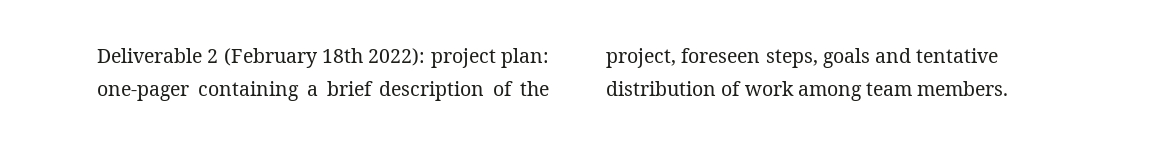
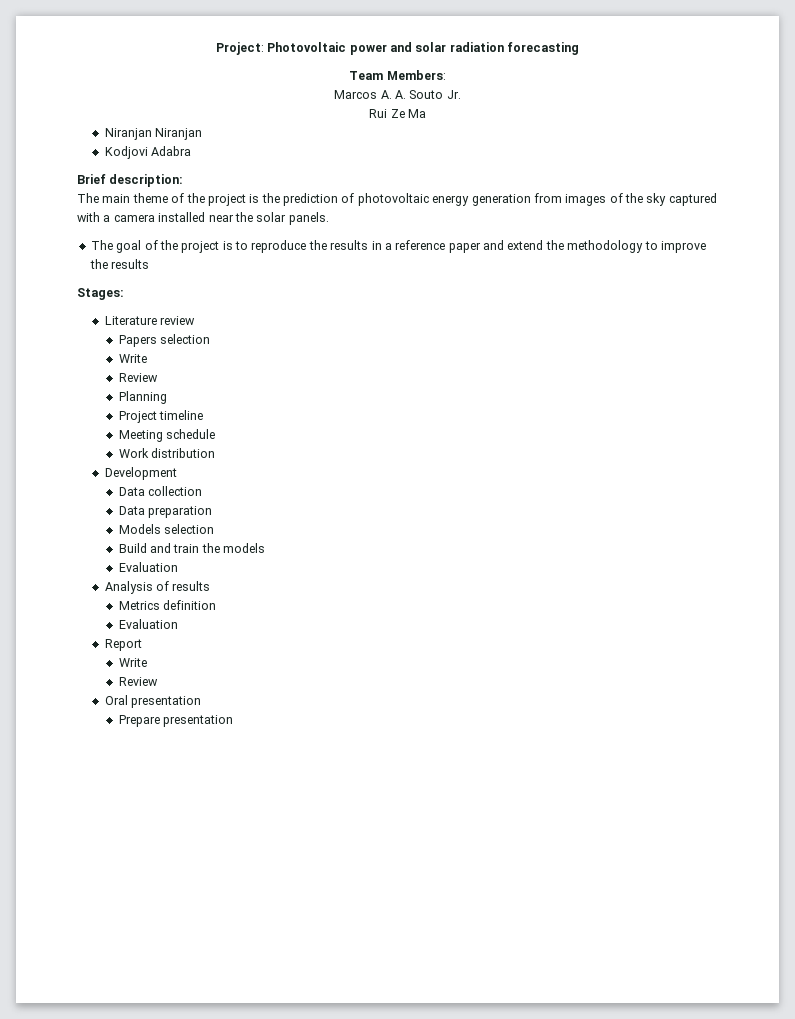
[97,48,549,68] [97,81,549,101] [606,48,999,68] [606,81,1009,101] Deliverable 2 (February 18th 2022): project plan: one-pager containing a brief description of the project, foreseen steps, goals and tentative distribution of work among team members. -> [215,42,580,55] [349,70,446,80] [334,90,461,99] [369,109,426,118] [104,128,203,140] [104,146,192,159] [77,174,184,187] [77,193,717,206] [77,212,329,225] [90,240,706,253] [89,259,150,269] [77,288,124,300] [104,316,196,325] [118,334,210,347] [118,354,147,363] [118,373,158,382] [118,391,167,404] [118,410,203,423] [118,429,215,442] [118,448,215,458] [104,467,177,480] [118,486,202,496] [118,506,212,518] [118,524,214,534] [118,543,266,553] [118,562,178,572] [104,581,211,594] [118,600,216,610] [118,619,178,629] [104,639,142,651] [118,658,147,667] [118,677,158,686] [104,695,202,708] [118,715,233,727] Project: Photovoltaic power and solar radiation forecasting // Team Members: // Marcos A. A. Souto Jr. // Rui Ze Ma // Niranjan Niranjan // Kodjovi Adabra // Brief description: // The main theme of the project is the prediction of photovoltaic energy generation from images of the sky captured with a camera installed near the solar panels. // The goal of the project is to reproduce the results in a reference paper and extend the methodology to improve the results // Stages: // Literature review // Papers selection // Write // Review // Planning // Project timeline // Meeting schedule // Work distribution // Development // Data collection // Data preparation // Models selection // Build and train the models // Evaluation // Analysis of results // Metrics definition // Evaluation // Report // Write // Review // Oral presentation // Prepare presentation

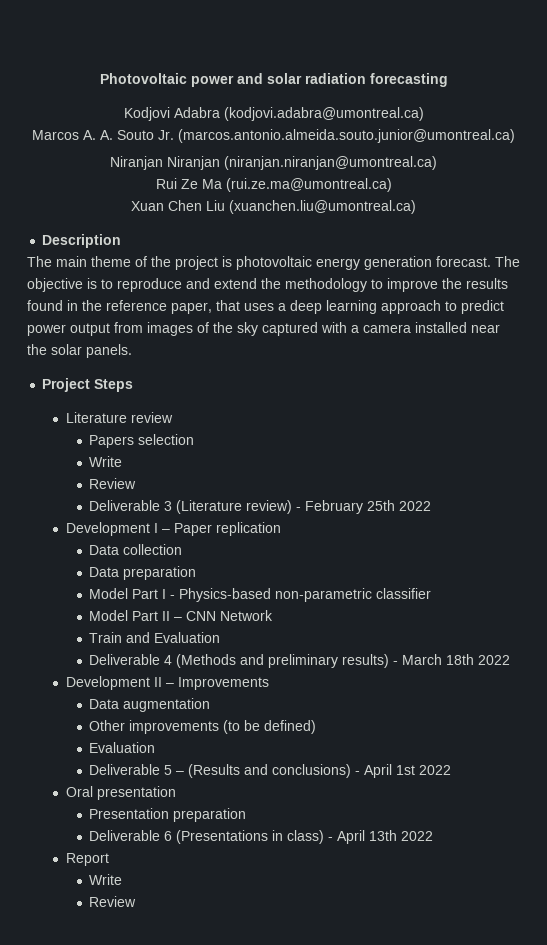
[215,42,264,55] Project: -> (99, 78) none
[349,70,446,80] Team Members: -> [123,107,424,121] Kodjovi Adabra (kodjovi.adabra@umontreal.ca)
(461, 94) none -> [178,129,515,143] [110,156,437,170] (marcos.antonio.almeida.souto.junior@umontreal.ca) // Niranjan Niranjan (niranjan.niranjan@umontreal.ca)
[104,128,203,140] [104,146,192,159] [77,174,184,187] // Niranjan Niranjan // Kodjovi Adabra // Brief description: -> [225,178,392,192] [131,200,416,214] [42,234,122,248] (rui.ze.ma@umontreal.ca) // Xuan Chen Liu (xuanchen.liu@umontreal.ca) // Description
[261,193,531,206] the prediction of photovoltaic energy generation -> [236,256,520,270] [27,278,508,292] [27,300,504,314] [27,323,110,336] photovoltaic energy generation forecast. The objective is to reproduce and extend the methodology to improve the results found in the reference paper, that uses a deep learning approach to predict power output
[90,240,706,253] [89,259,150,269] [77,288,124,300] The goal of the project is to reproduce the results in a reference paper and extend the methodology to improve the results // Stages: -> [42,378,134,392] Project Steps
[118,391,167,404] [118,410,203,423] [118,429,215,442] [118,448,215,458] [104,467,177,480] [118,486,202,496] [118,506,212,518] [118,524,214,534] [118,543,266,553] [118,562,178,572] [104,581,211,594] [118,600,216,610] [118,619,178,629] Planning // Project timeline // Meeting schedule // Work distribution // Development // Data collection // Data preparation // Models selection // Build and train the models // Evaluation // Analysis of results // Metrics definition // Evaluation -> [89,500,432,514] [65,522,281,536] [89,544,183,555] [89,566,197,580] [89,588,432,602] [89,610,274,621] [89,632,221,643] [89,654,511,668] [65,676,269,690] [89,698,211,712] [89,720,317,734] [89,742,156,753] [89,764,452,778] [65,786,176,800] [89,808,247,822] [89,830,434,844] Deliverable 3 (Literature review) - February 25th 2022 // Development I – Paper replication // Data collection // Data preparation // Model Part I - Physics-based non-parametric classifier // Model Part II – CNN Network // Train and Evaluation // Deliverable 4 (Methods and preliminary results) - March 18th 2022 // Development II – Improvements // Data augmentation // Other improvements (to be defined) // Evaluation // Deliverable 5 – (Results and conclusions) - April 1st 2022 // Oral presentation // Presentation preparation // Deliverable 6 (Presentations in class) - April 13th 2022
[104,695,202,708] [118,715,233,727] // Oral presentation // Prepare presentation -> (137, 901) none

